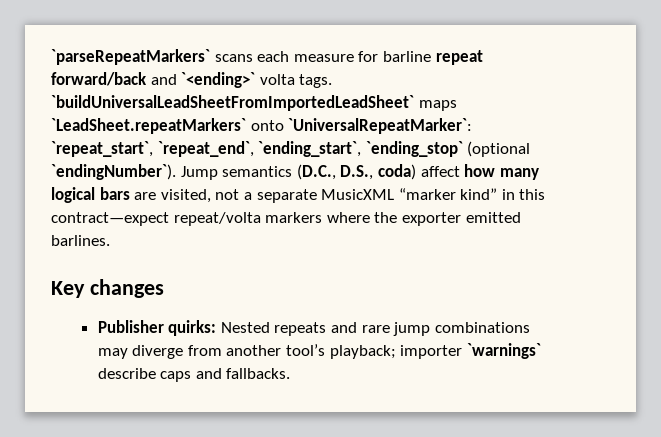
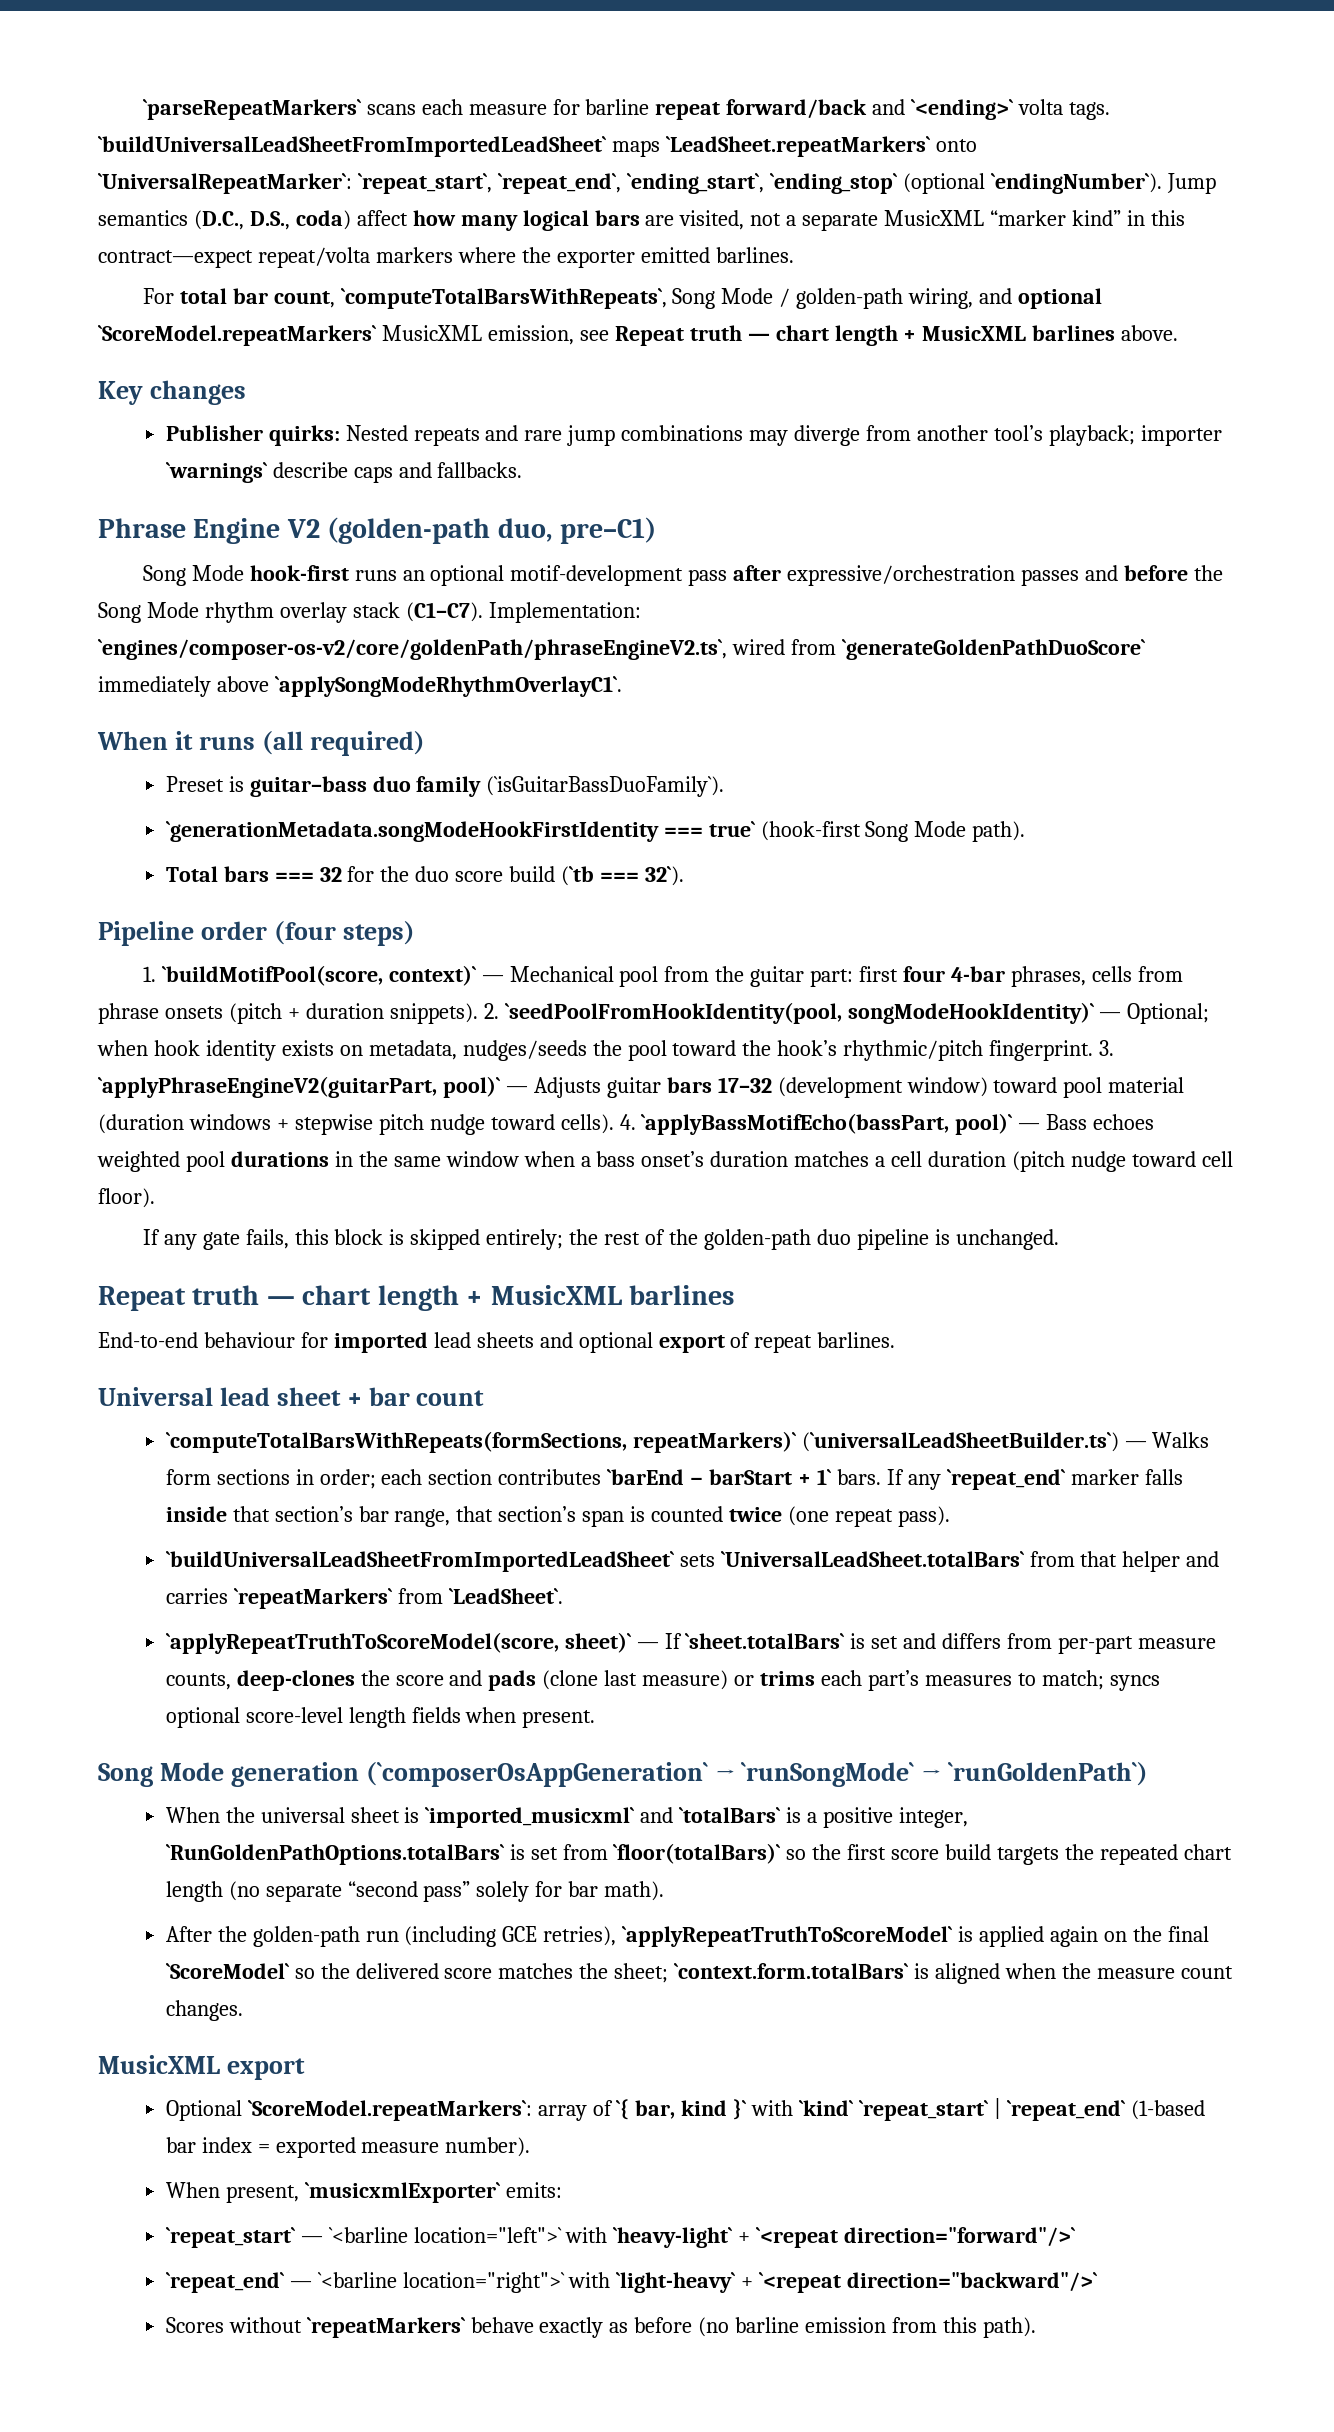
(110, 240) none -> [142,288,1103,309] [98,325,1179,346] // For total bar count, `computeTotalBarsWithRepeats`, Song Mode / golden-path wiring, and optional `ScoreModel.repeatMarkers` MusicXML emission, see Repeat truth — chart length + MusicXML barlines above.
(291, 373) none -> [98,517,657,544] [142,565,1223,586] [98,602,641,623] [98,639,1146,660] [98,676,622,697] [97,731,425,756] [165,776,725,797] [165,821,1026,842] [165,866,685,886] [98,921,415,946] [142,965,1183,987] [98,1002,1210,1024] [97,1040,1115,1061] [98,1076,1185,1098] [98,1113,1155,1135] [97,1151,1233,1172] [98,1188,155,1208] [142,1229,1059,1250] [98,1285,734,1311] [98,1332,896,1353] [98,1387,485,1406] [165,1431,1210,1453] [165,1469,1183,1490] [165,1506,950,1527] [165,1551,1220,1572] [165,1588,563,1609] [165,1632,1217,1654] [165,1670,1160,1691] [165,1707,596,1728] [98,1762,1149,1787] [165,1807,969,1828] [165,1843,1232,1865] [165,1881,665,1902] [165,1926,1209,1947] [165,1963,1233,1984] [165,2000,243,2021] [98,2055,305,2080] [165,2098,1205,2121] [165,2137,531,2158] [165,2182,562,2203] [165,2227,1077,2248] [165,2272,1099,2293] [165,2317,1036,2338] // Phrase Engine V2 (golden-path duo, pre–C1) // Song Mode hook-first runs an optional motif-development pass after expressive/orchestration passes and before the Song Mode rhythm overlay stack (C1–C7). Implementation: `engines/composer-os-v2/core/goldenPath/phraseEngineV2.ts`, wired from `generateGoldenPathDuoScore` immediately above `applySongModeRhythmOverlayC1`. // When it runs (all required) // Preset is guitar–bass duo family (`isGuitarBassDuoFamily`). // `generationMetadata.songModeHookFirstIdentity === true` (hook-first Song Mode path). // Total bars === 32 for the duo score build (`tb === 32`). // Pipeline order (four steps) // 1. `buildMotifPool(score, context)` — Mechanical pool from the guitar part: first four 4-bar phrases, cells from phrase onsets (pitch + duration snippets). 2. `seedPoolFromHookIdentity(pool, songModeHookIdentity)` — Optional; when hook identity exists on metadata, nudges/seeds the pool toward the hook’s rhythmic/pitch fingerprint. 3. `applyPhraseEngineV2(guitarPart, pool)` — Adjusts guitar bars 17–32 (development window) toward pool material (duration windows + stepwise pitch nudge toward cells). 4. `applyBassMotifEcho(bassPart, pool)` — Bass echoes weighted pool durations in the same window when a bass onset’s duration matches a cell duration (pitch nudge toward cell floor). // If any gate fails, this block is skipped entirely; the rest of the golden-path duo pipeline is unchanged. // Repeat truth — chart length + MusicXML barlines // End-to-end behaviour for imported lead sheets and optional export of repeat barlines. // Universal lead sheet + bar count // `computeTotalBarsWithRepeats(formSections, repeatMarkers)` (`universalLeadSheetBuilder.ts`) — Walks form sections in order; each section contributes `barEnd − barStart + 1` bars. If any `repeat_end` marker falls inside that section’s bar range, that section’s span is counted twice (one repeat pass). // `buildUniversalLeadSheetFromImportedLeadSheet` sets `UniversalLeadSheet.totalBars` from that helper and carries `repeatMarkers` from `LeadSheet`. // `applyRepeatTruthToScoreModel(score, sheet)` — If `sheet.totalBars` is set and differs from per-part measure counts, deep-clones the score and pads (clone last measure) or trims each part’s measures to match; syncs optional score-level length fields when present. // Song Mode generation (`composerOsAppGeneration` → `runSongMode` → `runGoldenPath`) // When the universal sheet is `imported_musicxml` and `totalBars` is a positive integer, `RunGoldenPathOptions.totalBars` is set from `floor(totalBars)` so the first score build targets the repeated chart length (no separate “second pass” solely for bar math). // After the golden-path run (including GCE retries), `applyRepeatTruthToScoreModel` is applied again on the final `ScoreModel` so the delivered score matches the sheet; `context.form.totalBars` is aligned when the measure count changes. // MusicXML export // Optional `ScoreModel.repeatMarkers`: array of `{ bar, kind }` with `kind` `repeat_start` | `repeat_end` (1-based bar index = exported measure number). // When present, `musicxmlExporter` emits: // `repeat_start` — `<barline location="left">` with `heavy-light` + `<repeat direction="forward"/>` // `repeat_end` — `<barline location="right">` with `light-heavy` + `<repeat direction="backward"/>` // Scores without `repeatMarkers` behave exactly as before (no barline emission from this path).

